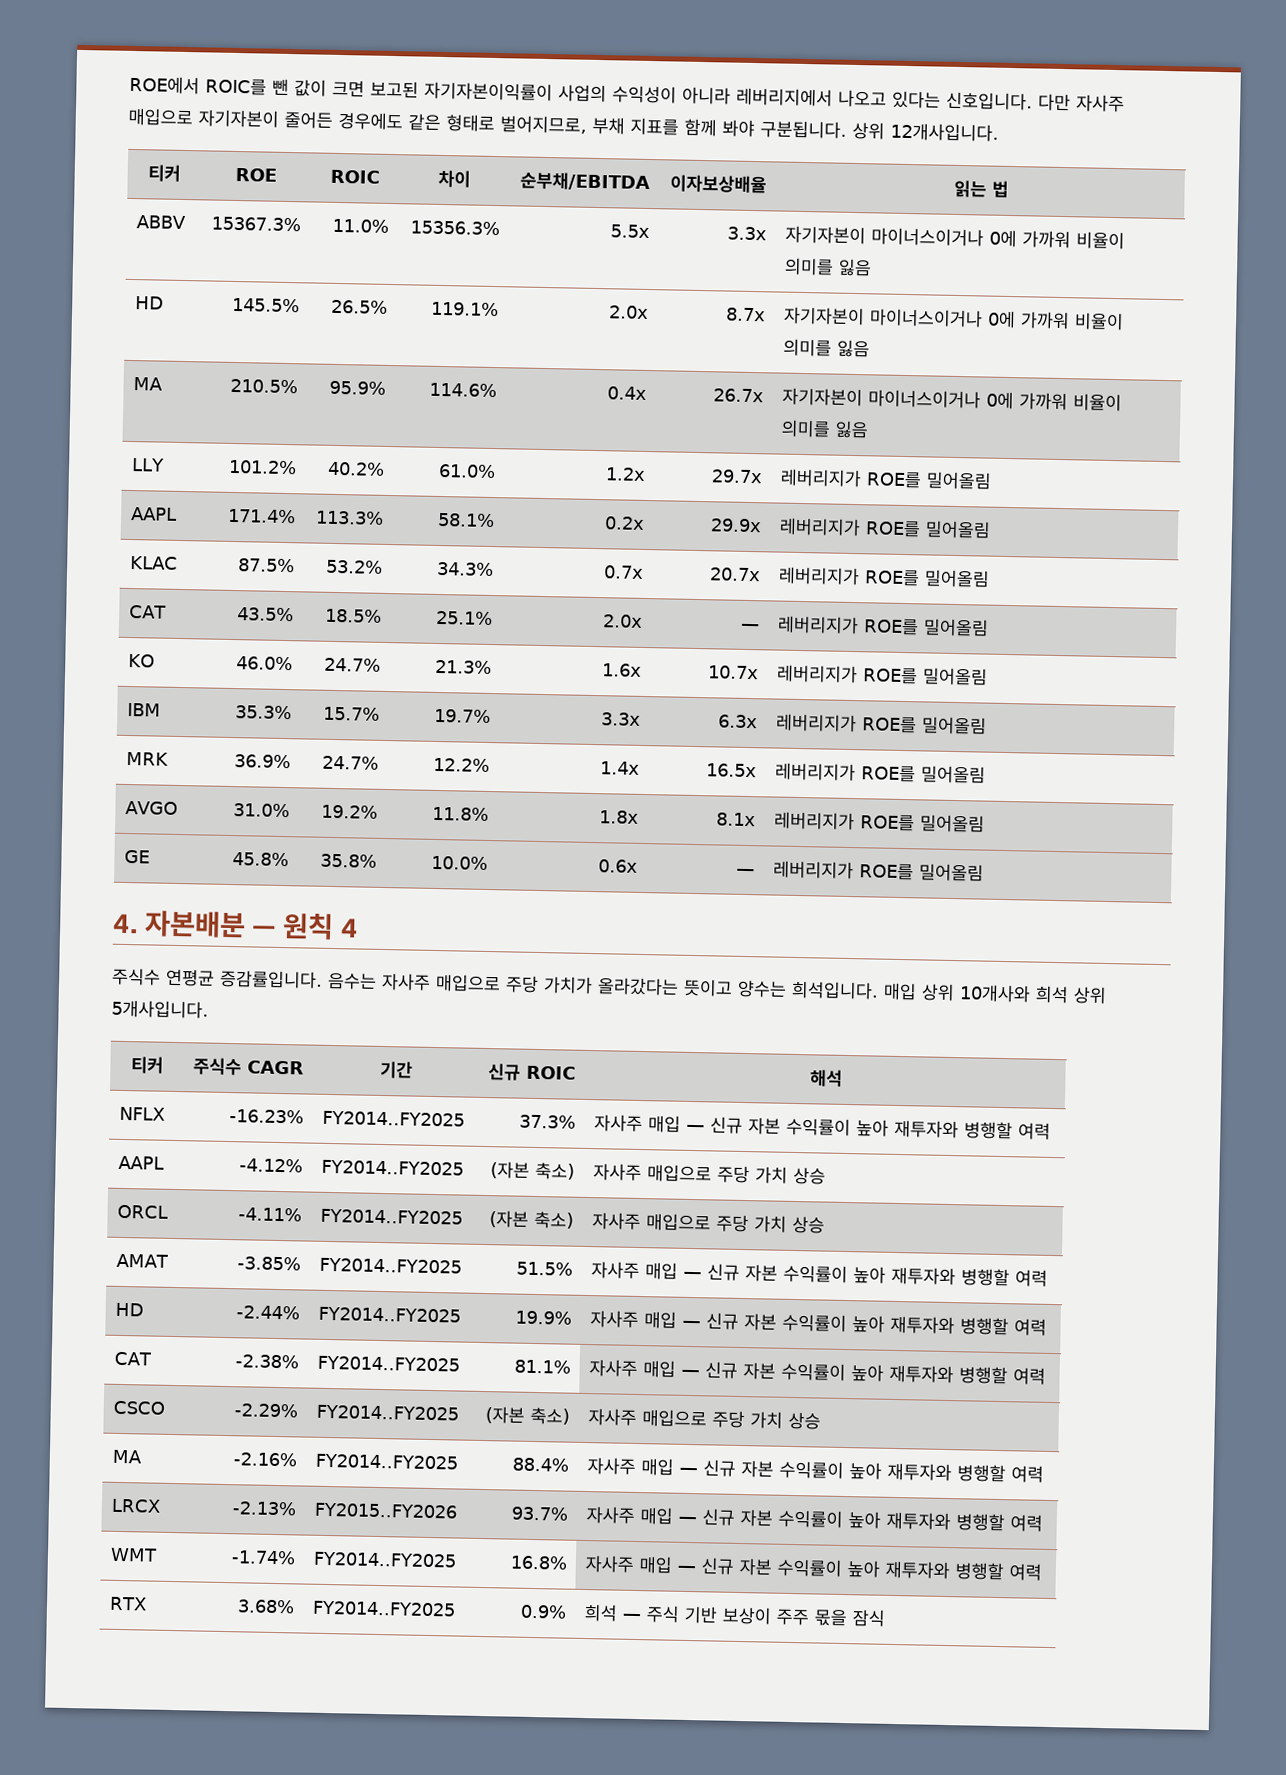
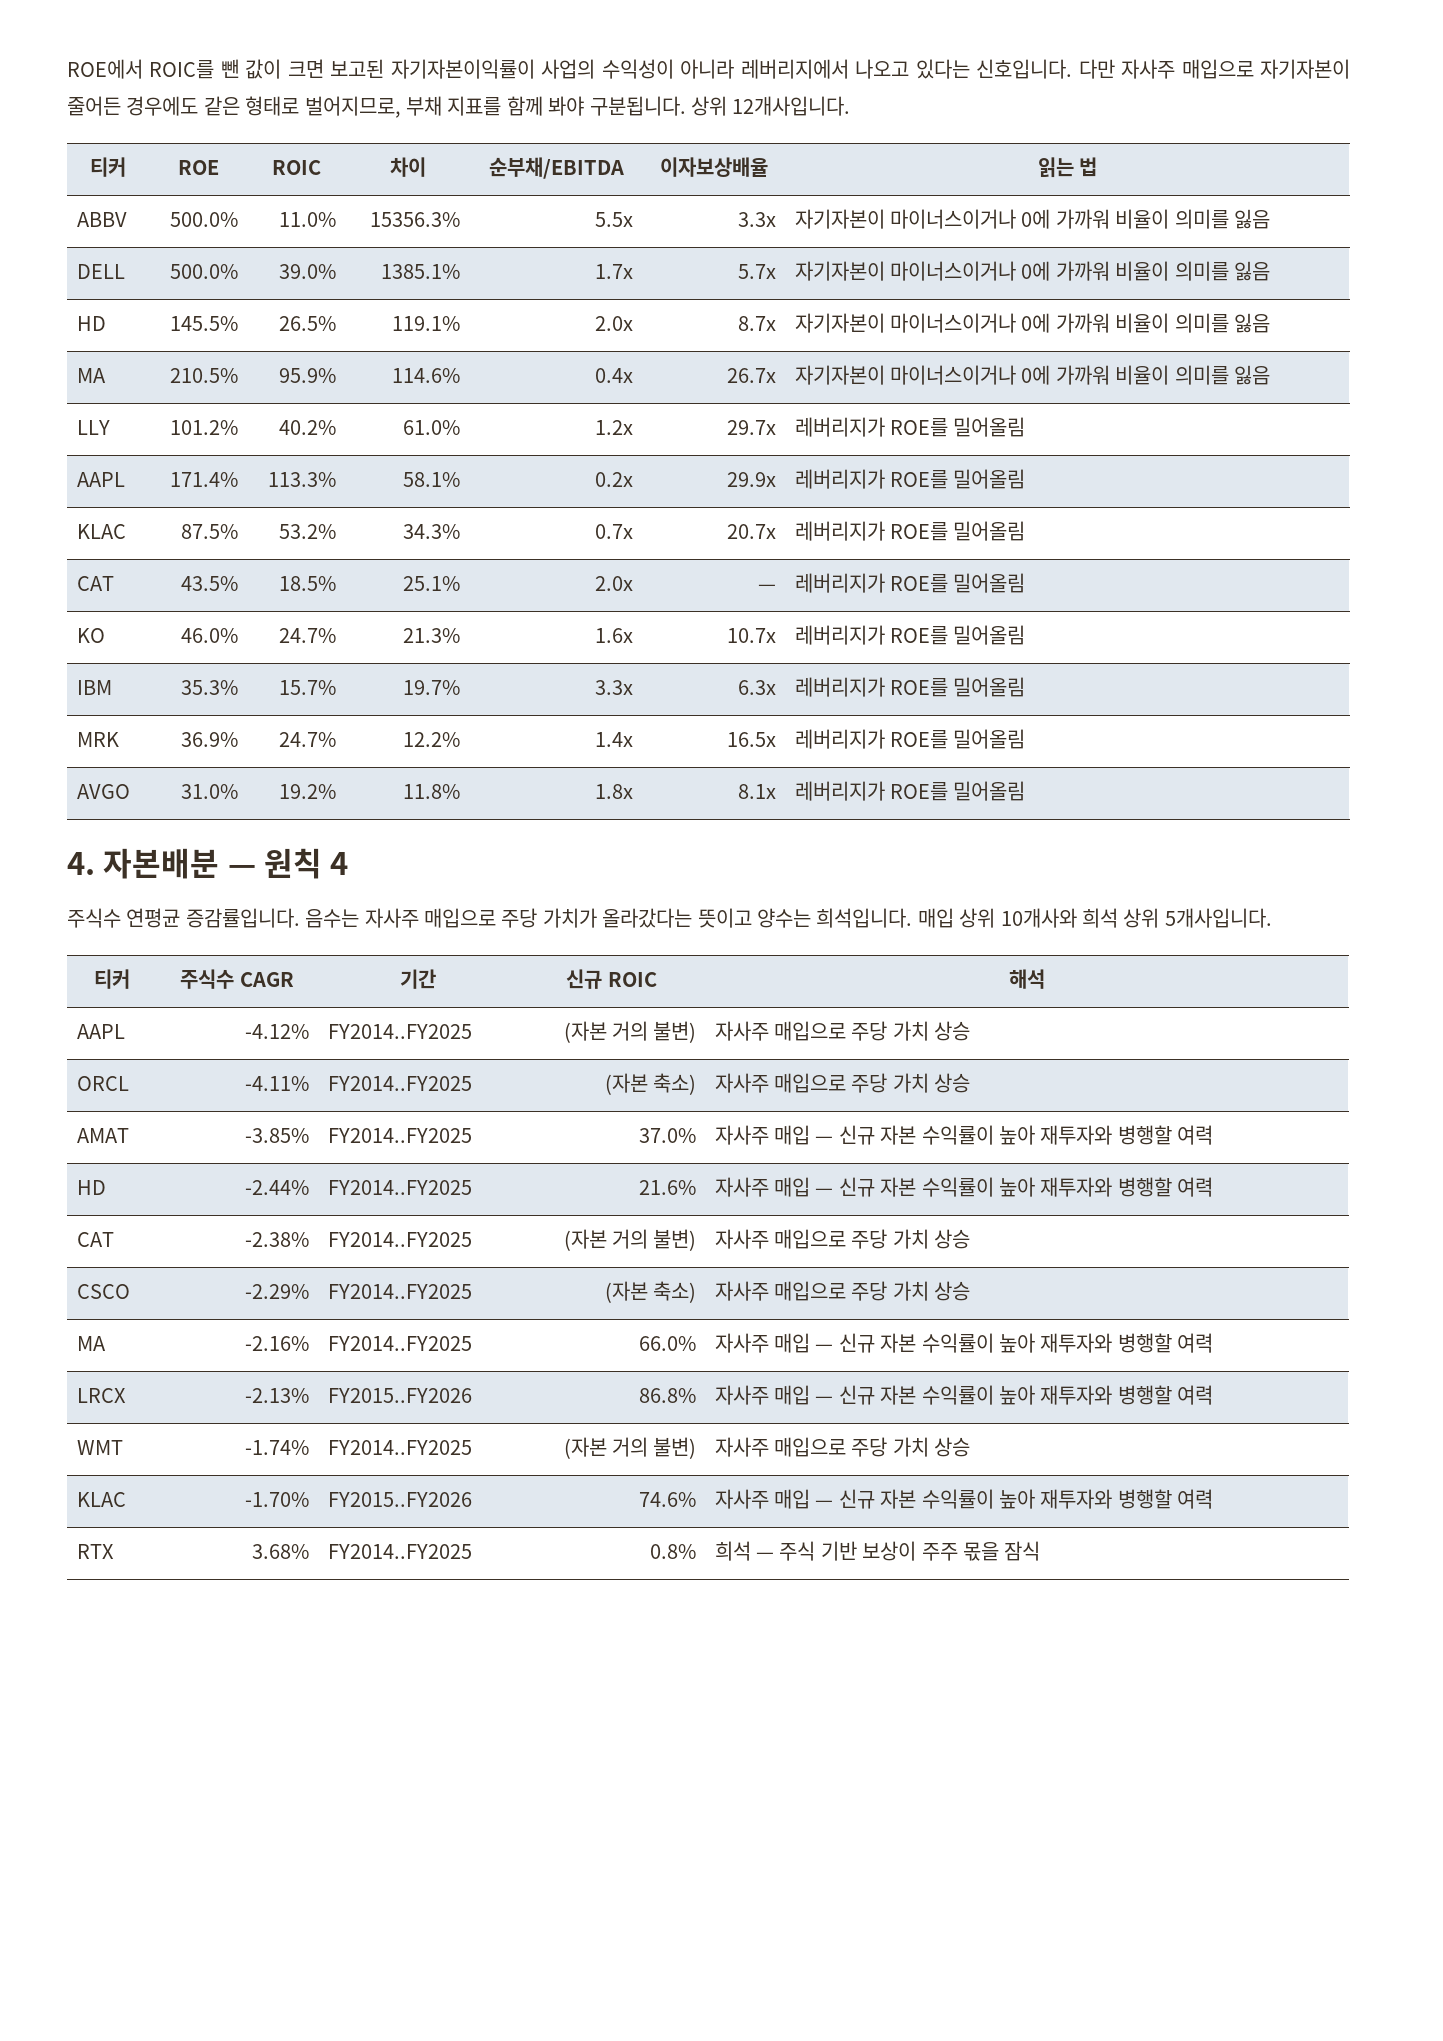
[210,216,301,232] 15367.3% -> [170,212,239,227] 500.0%
(873, 267) none -> [76,264,125,279] [170,264,239,279] [279,264,337,279] [381,264,461,279] [595,264,634,279] [738,264,777,279] [794,261,1271,281] // DELL | 500.0% | 39.0% | 1385.1% | 1.7x | 5.7x | 자기자본이 마이너스이거나 0에 가까워 비율이 의미를 잃음
[124,849,151,864] [231,852,289,867] [319,853,377,868] [430,855,488,870] [597,859,638,873] [735,868,755,876] [773,860,985,882] // GE | 45.8% | 35.8% | 10.0% | 0.6x | — | 레버리지가 ROE를 밀어올림 -> (1026, 791) none
[119,1106,166,1121] [228,1109,304,1124] [322,1110,466,1127] [518,1114,576,1129] [594,1114,1052,1140] // NFLX | -16.23% | FY2014..FY2025 | 37.3% | 자사주 매입 — 신규 자본 수익률이 높아 재투자와 병행할 여력 -> (1045, 979) none
[534,1161,575,1180] 축소) -> [611,1021,697,1043] 거의 불변)
[515,1261,573,1276] 51.5% -> [639,1128,697,1143] 37.0%
[514,1310,572,1325] 19.9% -> [639,1180,697,1195] 21.6%
[513,1359,571,1374] [589,1359,1047,1385] 81.1% | 자사주 매입 — 신규 자본 수익률이 높아 재투자와 병행할 여력 -> [563,1229,697,1251] [714,1229,971,1249] (자본 거의 불변) | 자사주 매입으로 주당 가치 상승
[511,1457,569,1472] 88.4% -> [639,1336,697,1351] 66.0%
[510,1506,568,1521] 93.7% -> [639,1388,697,1403] 86.8%
[509,1555,568,1570] 16.8% -> [563,1437,697,1459] [714,1437,971,1457] [76,1492,126,1507] [245,1492,310,1507] [327,1492,472,1507] [639,1492,697,1507] (자본 거의 불변) | 자사주 매입으로 주당 가치 상승 // KLAC | -1.70% | FY2015..FY2026 | 74.6%
[519,1604,567,1619] 0.9% -> [650,1544,697,1559] 0.8%

